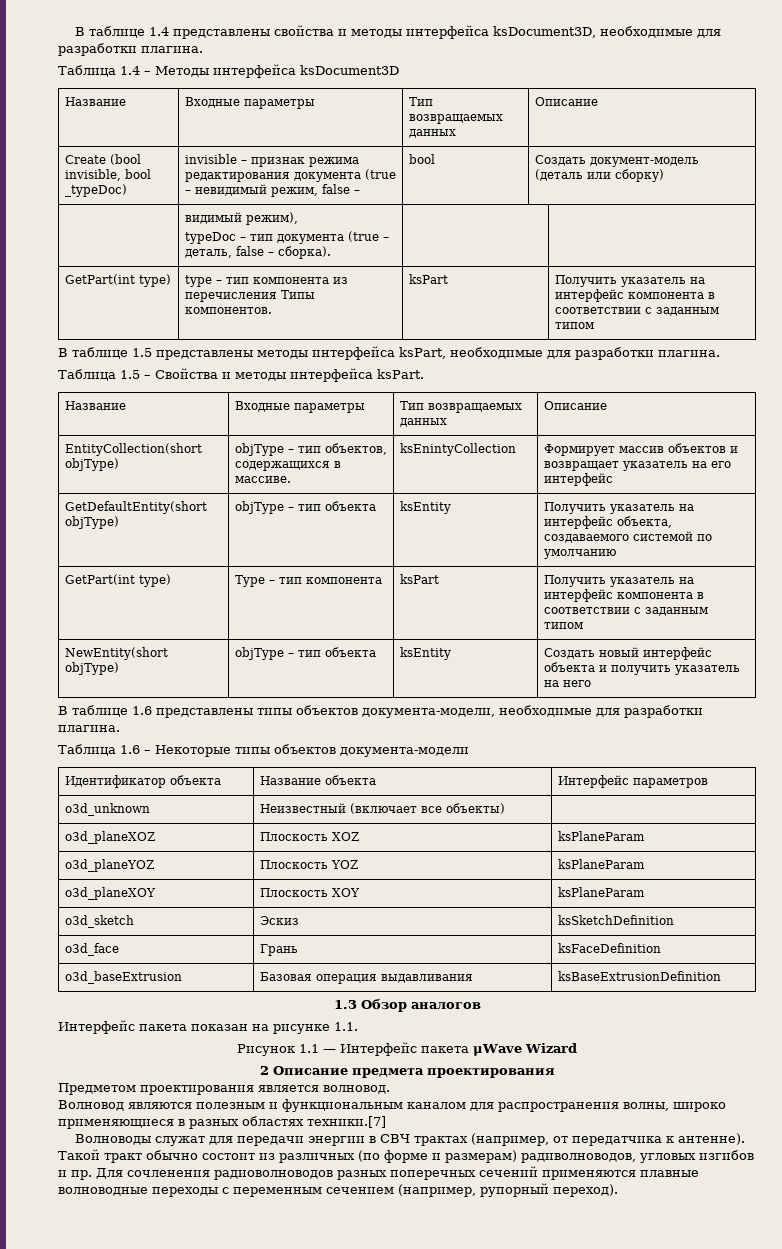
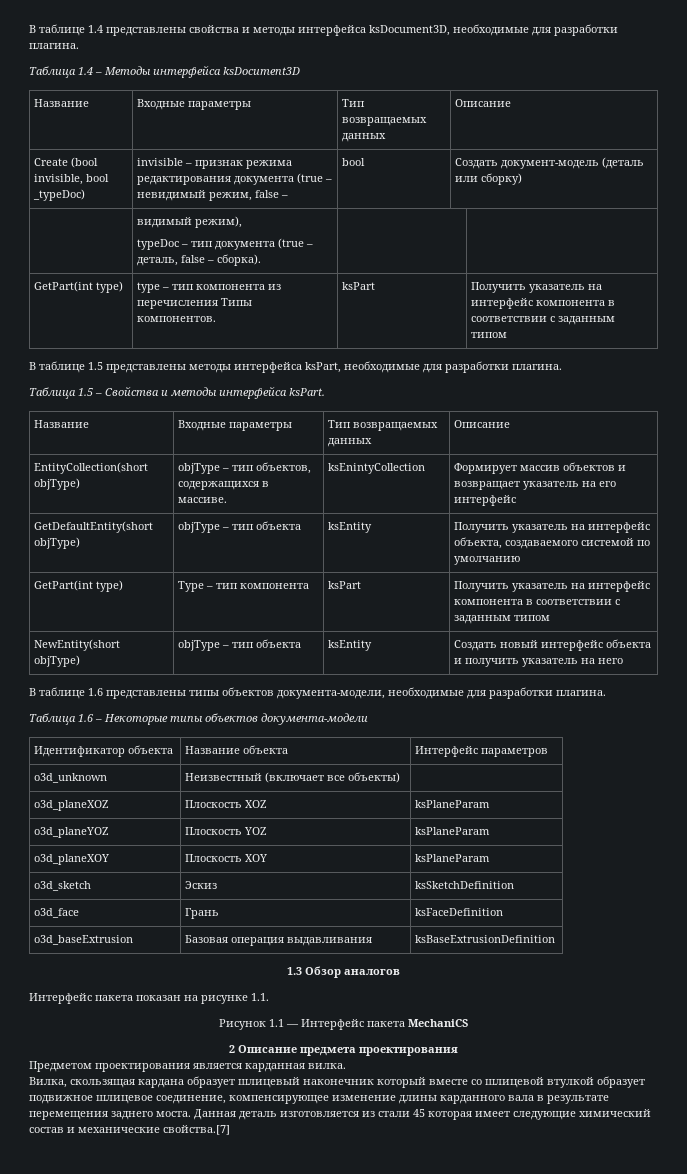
[473,1043,577,1056] μWave Wizard -> [408,1019,468,1027] MechaniCS
[323,1085,390,1094] [58,1099,726,1112] [58,1116,386,1129] [75,1133,746,1146] [58,1149,754,1163] [58,1166,699,1180] [58,1183,618,1197] волновод. // Волновод являются полезным и функциональным каналом для распространения волны, широко применяющиеся в разных областях техники.[7] // Волноводы служат для передачи энергии в СВЧ трактах (например, от передатчика к антенне). Такой тракт обычно состоит из различных (по форме и размерам) радиволноводов, угловых изгибов и пр. Для сочленения радиоволноводов разных поперечных сечений применяются плавные волноводные переходы с переменным сечением (например, рупорный переход). -> [245,1063,346,1072] [29,1076,645,1088] [29,1095,609,1104] [29,1109,651,1120] [29,1125,230,1135] карданная вилка. // Вилка, скользящая кардана образует шлицевый наконечник который вместе со шлицевой втулкой образует подвижное шлицевое соединение, компенсирующее изменение длины карданного вала в результате перемещения заднего моста. Данная деталь изготовляется из стали 45 которая имеет следующие химический состав и механические свойства.[7]

